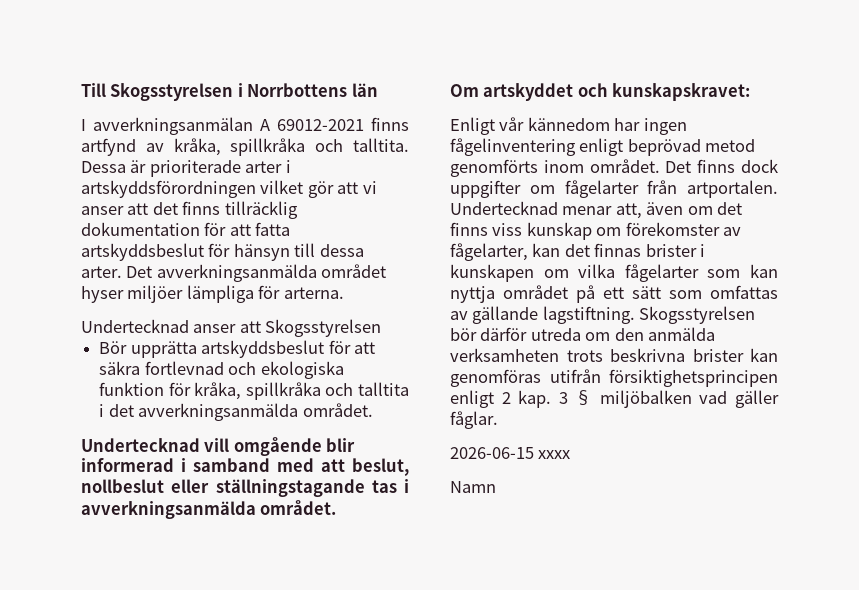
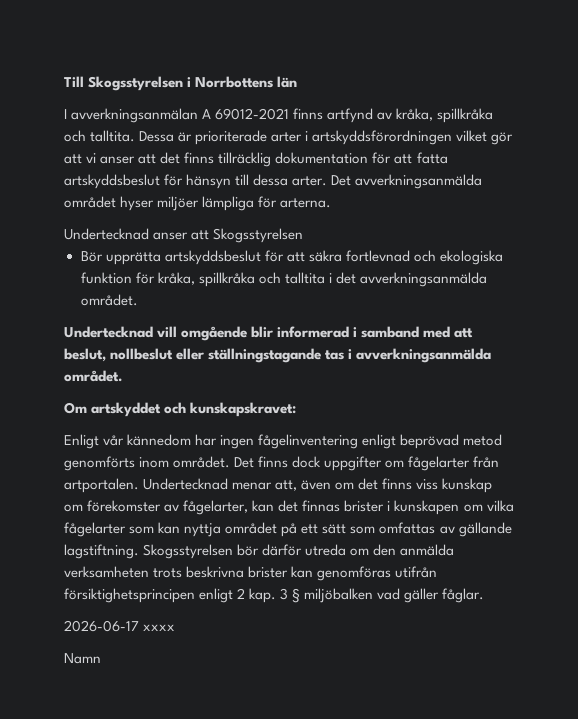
[450,447,534,459] 2026-06-15 -> [64,620,139,632] 2026-06-17

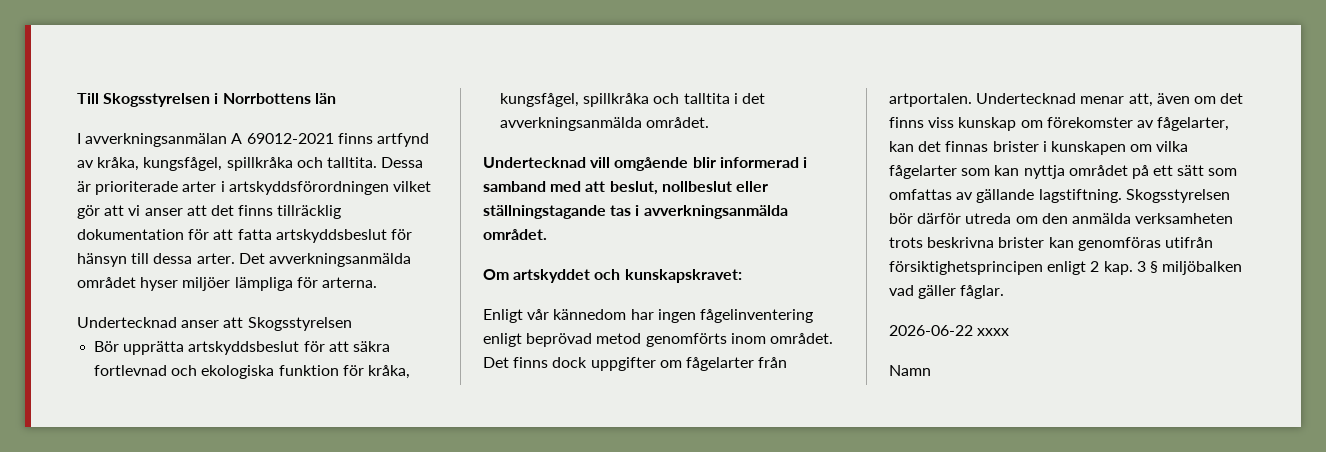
(434, 114) none -> [143,157,223,171] kungsfågel,
(195, 278) none -> [500,93,580,107] kungsfågel,
[64,620,139,632] 2026-06-17 -> [889,325,973,336] 2026-06-22

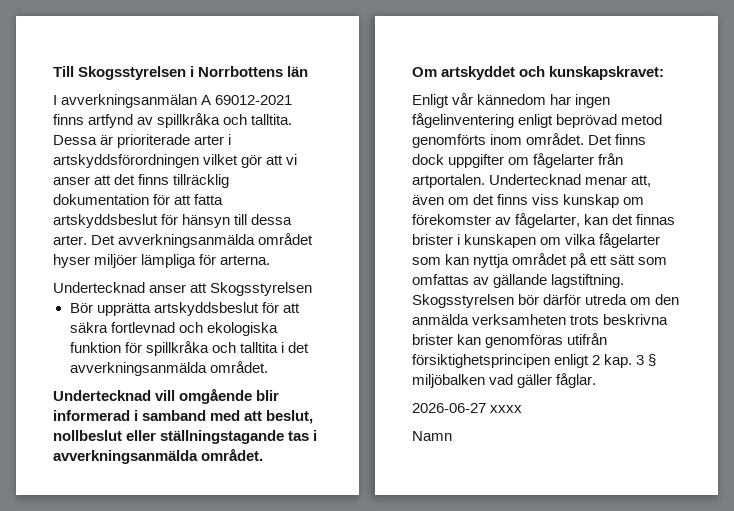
[97,157,223,171] kråka, kungsfågel, -> (154, 121) none
[367,365,410,379] [500,93,580,107] kråka, kungsfågel, -> (142, 347) none
[889,325,973,336] 2026-06-22 -> [412,403,486,413] 2026-06-27

